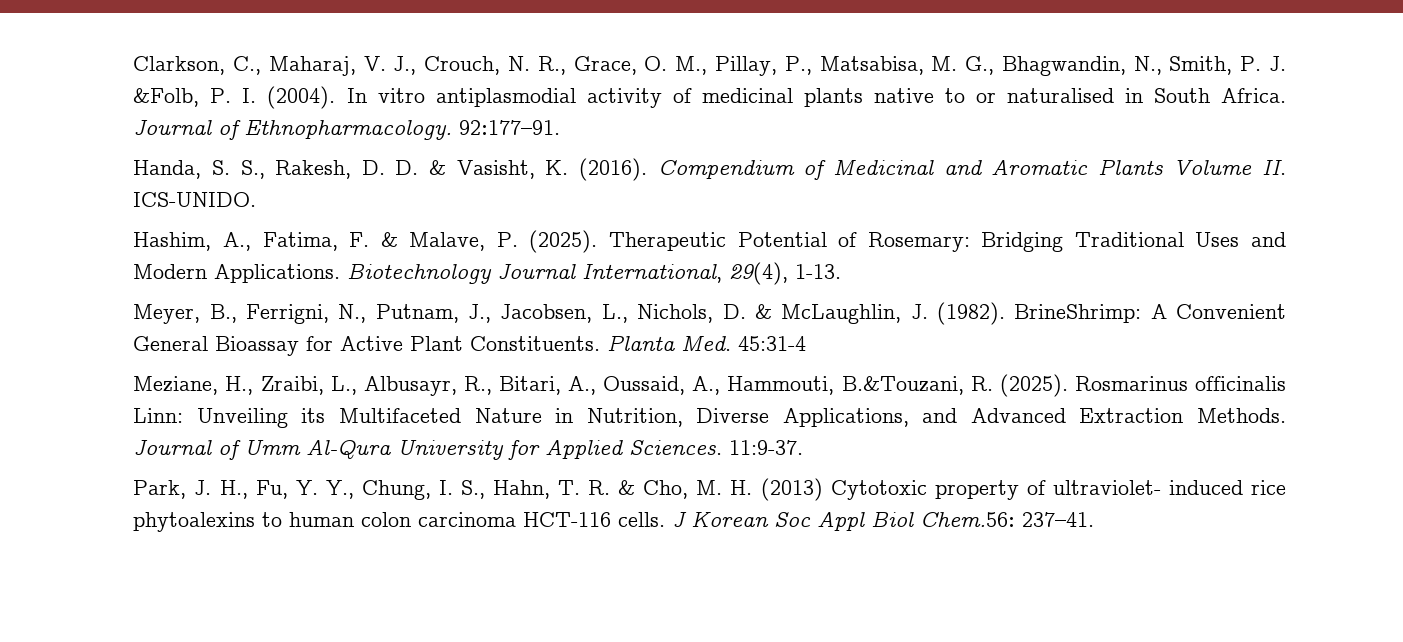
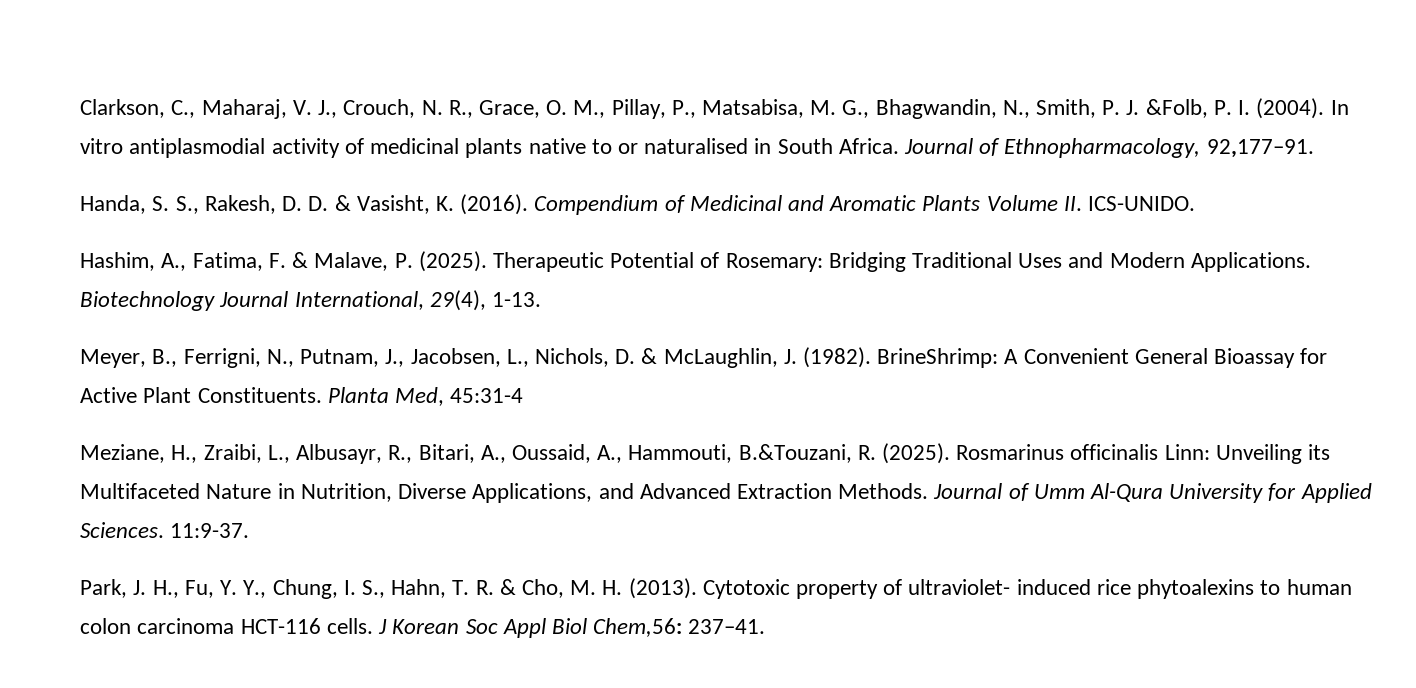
[244,120,561,140] Ethnopharmacology. 92:177–91. -> [1004,138,1314,158] Ethnopharmacology, 92,177–91.
[681,335,732,351] Med. -> [395,387,445,406] Med,
[760,478,823,501] (2013) -> [628,578,697,599] (2013).
[920,512,1016,527] Chem.56: -> [593,618,683,637] Chem,56:

